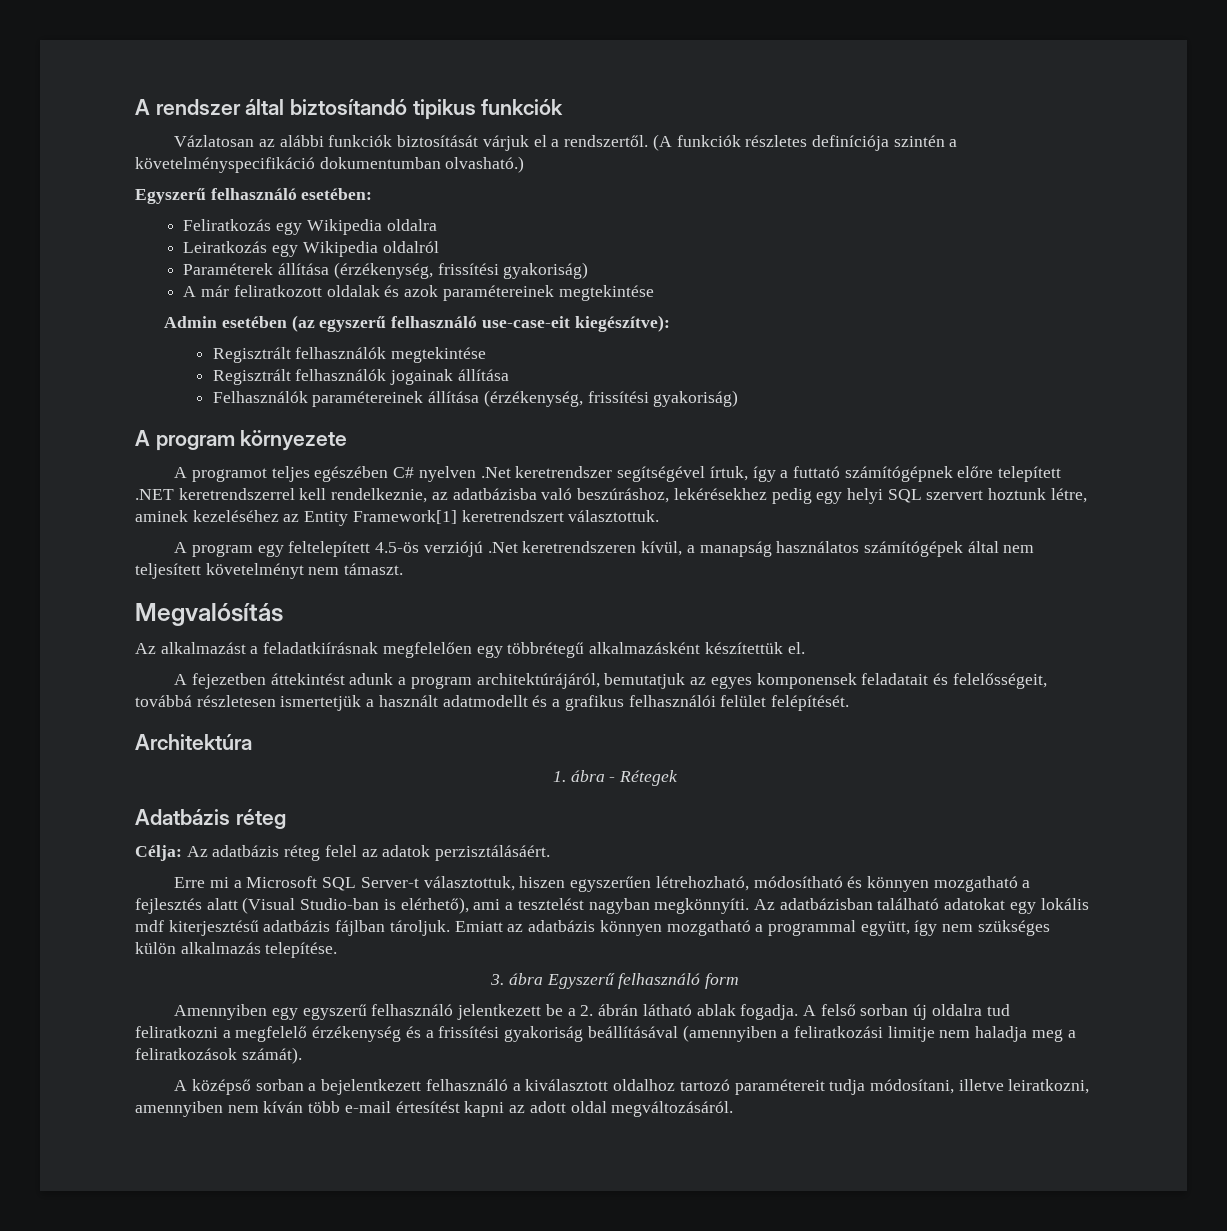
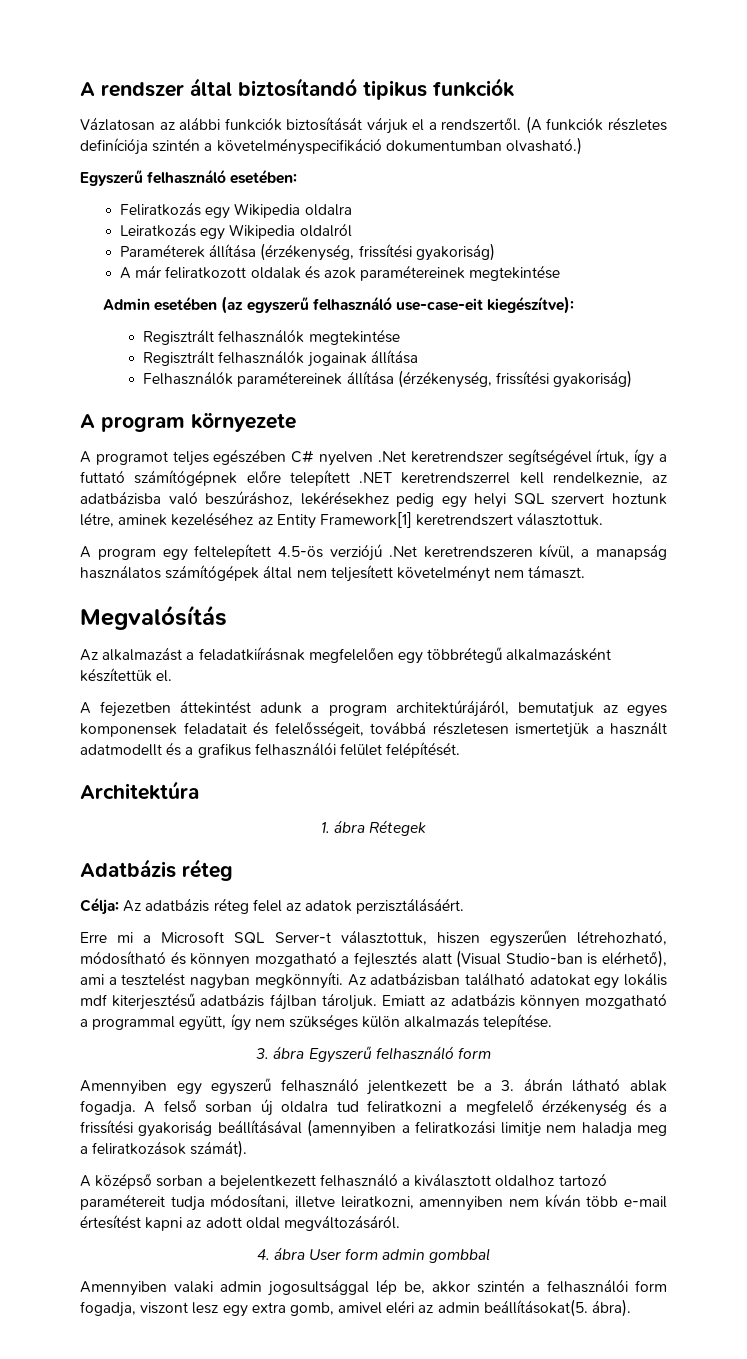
[609,777,616,782] - -> (365, 826) none
[580,1005,594,1016] 2. -> [501,1080,515,1091] 3.
(734, 1109) none -> [256,1247,491,1263] [80,1279,667,1296] [80,1299,632,1317] // 4. ábra User form admin gombbal // Amennyiben valaki admin jogosultsággal lép be, akkor szintén a felhasználói form fogadja, viszont lesz egy extra gomb, amivel eléri az admin beállításokat(5. ábra).

